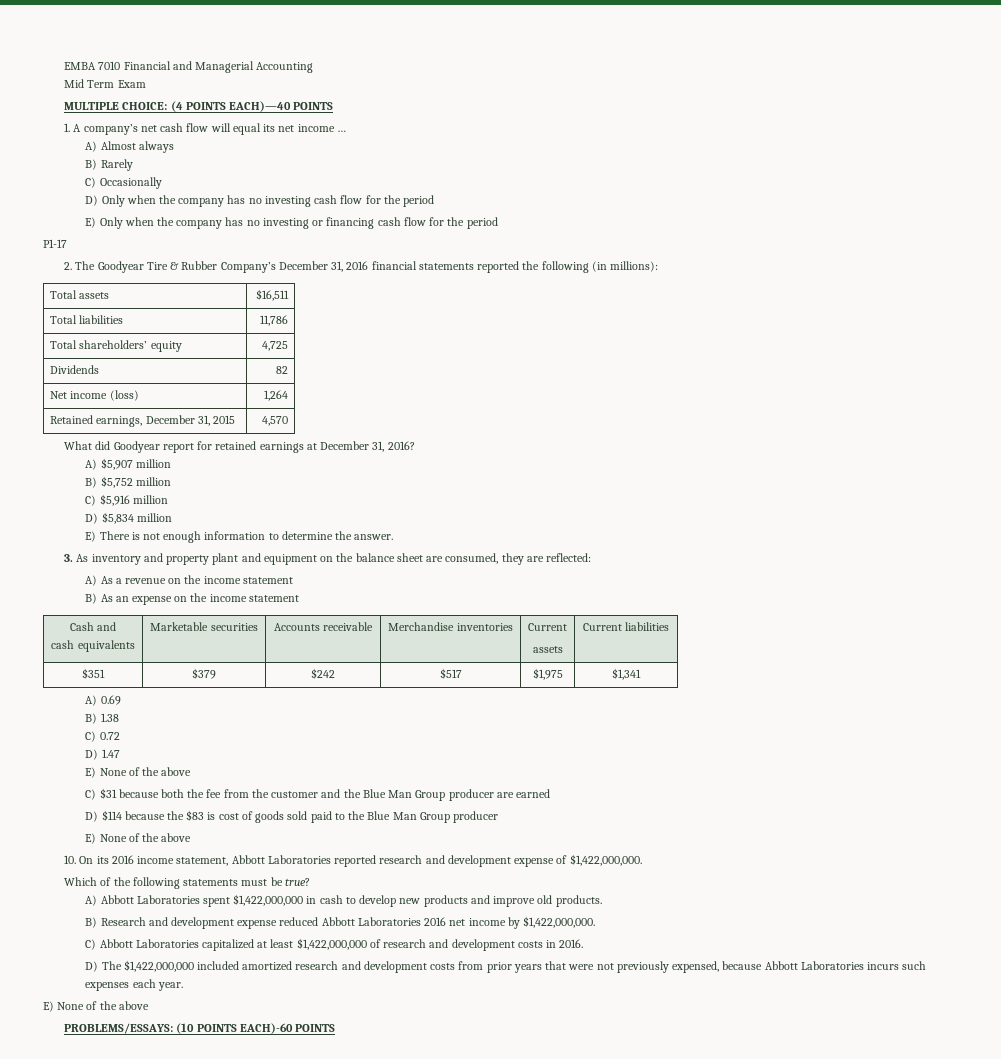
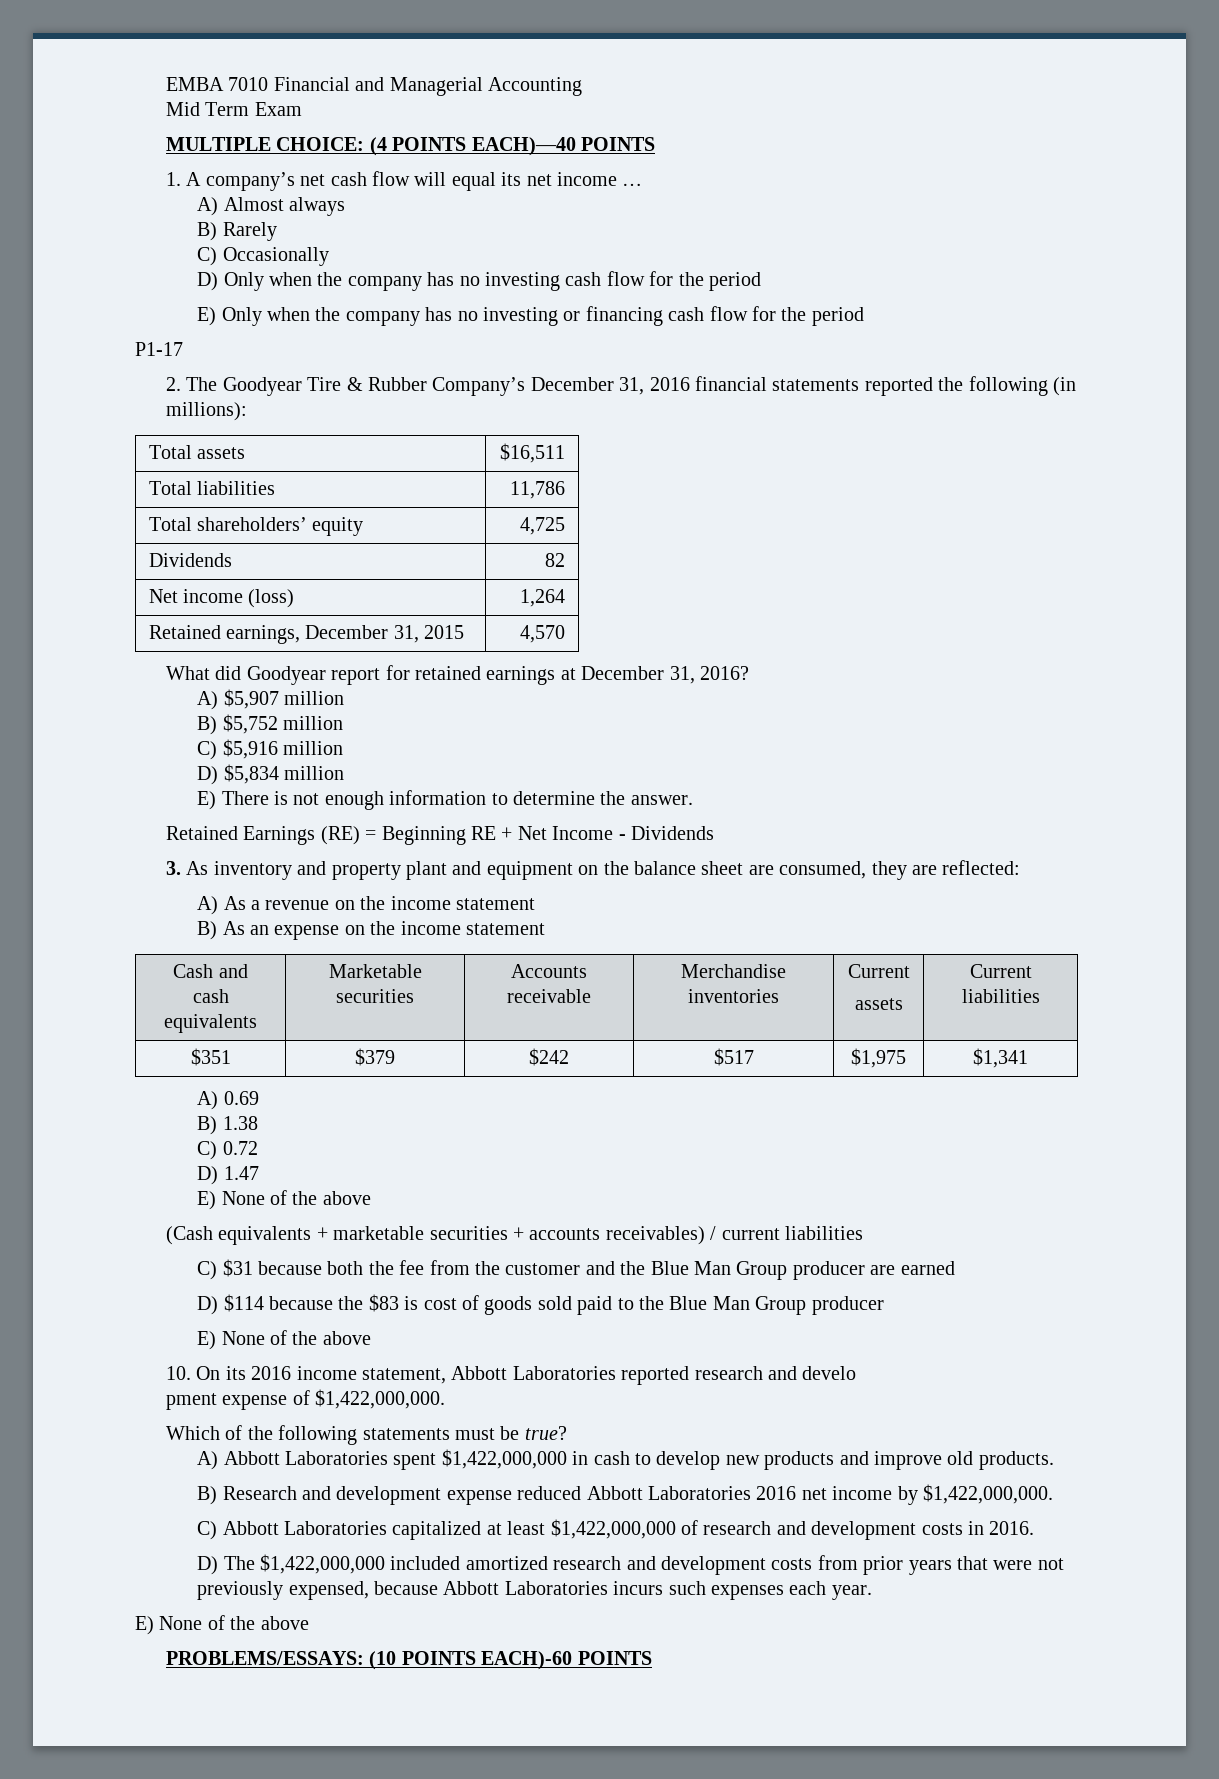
(394, 537) none -> [166,826,715,845] // Retained Earnings (RE) = Beginning RE + Net Income - Dividends
(192, 771) none -> [166,1226,864,1245] // (Cash equivalents + marketable securities + accounts receivables) / current liabilities
[447,855,511,867] development -> [802,1366,857,1380] [166,1393,218,1410] develo // pment

